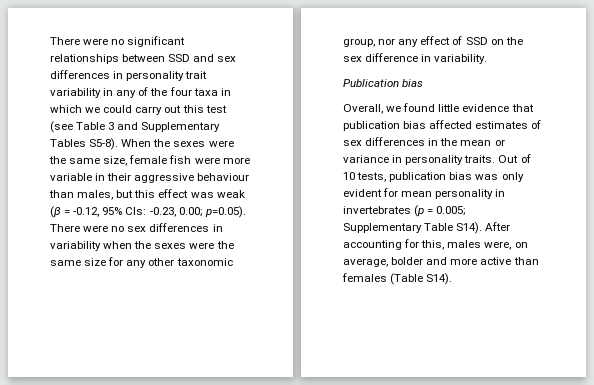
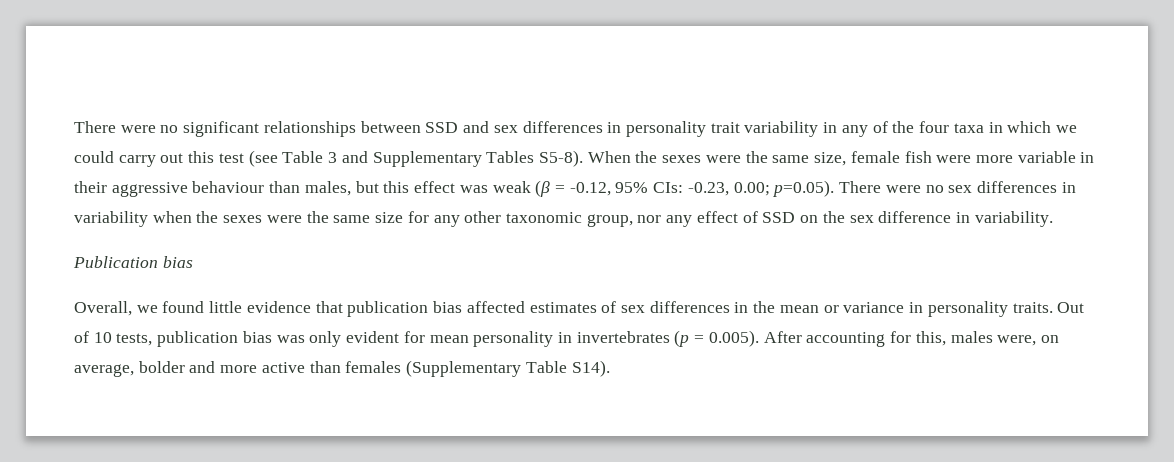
[436,206,467,216] [343,222,483,234] 0.005; Supplementary Table S14). -> [708,330,759,347] 0.005).
[390,273,424,285] (Table -> [406,360,567,377] (Supplementary Table

